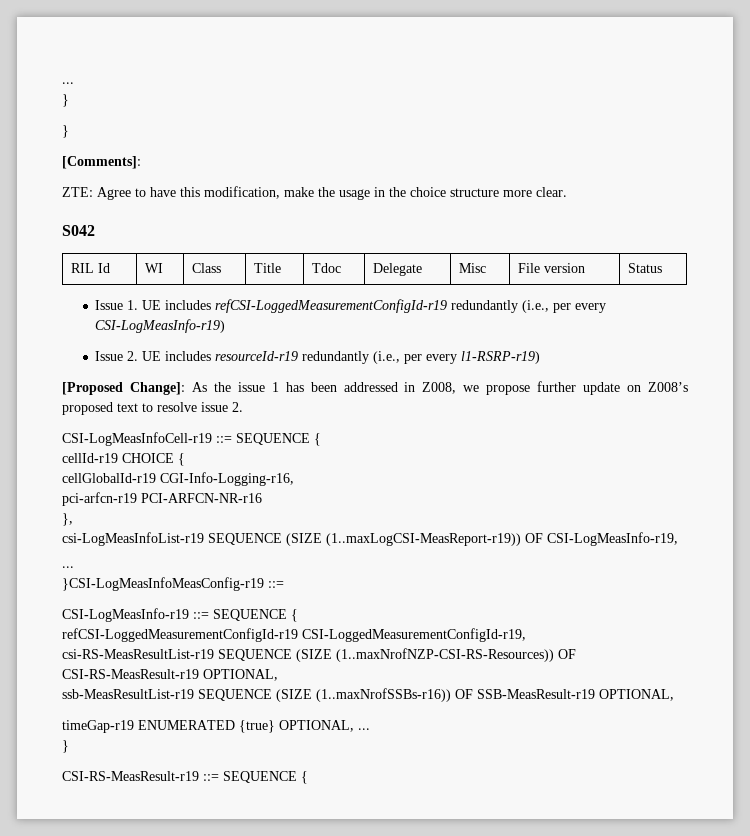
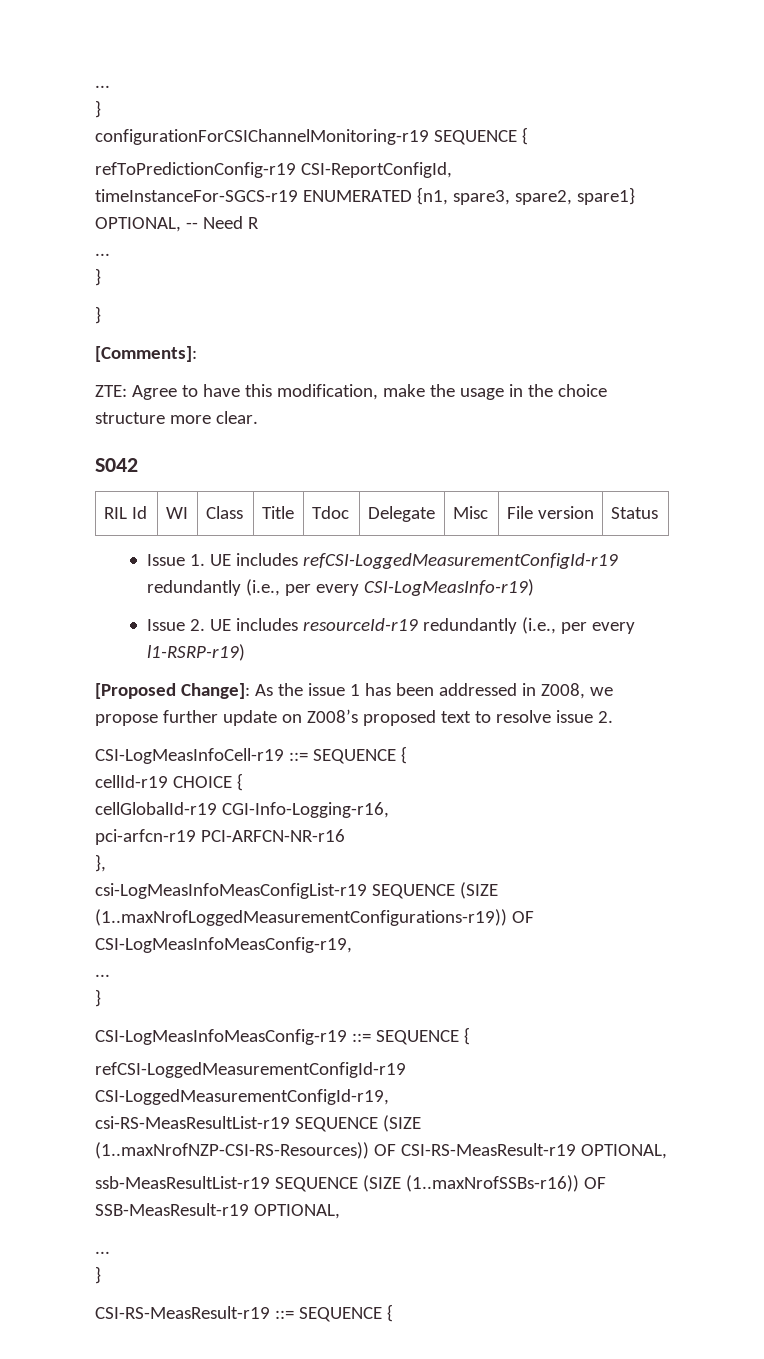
[62,82,74,84] [62,94,69,107] ... // } -> [95,85,110,88] [95,100,101,118] [95,127,528,145] [95,162,452,178] [95,187,635,205] [95,216,259,232] [95,253,110,256] [95,268,101,286] ... // } // configurationForCSIChannelMonitoring-r19 SEQUENCE { // refToPredictionConfig-r19 CSI-ReportConfigId, // timeInstanceFor-SGCS-r19 ENUMERATED {n1, spare3, spare2, spare1} OPTIONAL, -- Need R // ... // }
[62,532,678,546] [62,566,74,568] [62,577,284,591] [62,608,189,622] csi-LogMeasInfoList-r19 SEQUENCE (SIZE (1..maxLogCSI-MeasReport-r19)) OF CSI-LogMeasInfo-r19, // ... // }CSI-LogMeasInfoMeasConfig-r19 ::= // CSI-LogMeasInfo-r19 -> [95,882,498,899] [95,909,534,926] [95,937,352,953] [95,974,110,977] [95,989,101,1007] [95,1029,347,1045] csi-LogMeasInfoMeasConfigList-r19 SEQUENCE (SIZE (1..maxNrofLoggedMeasurementConfigurations-r19)) OF CSI-LogMeasInfoMeasConfig-r19, // ... // } // CSI-LogMeasInfoMeasConfig-r19
[62,720,354,733] timeGap-r19 ENUMERATED {true} OPTIONAL, -> (340, 1211) none

